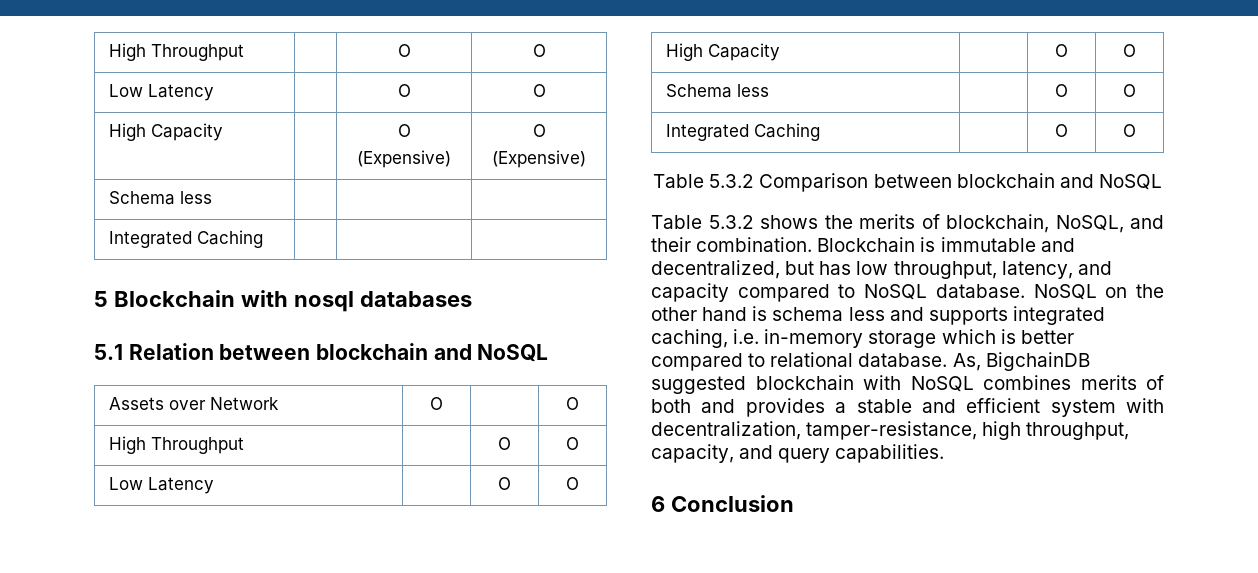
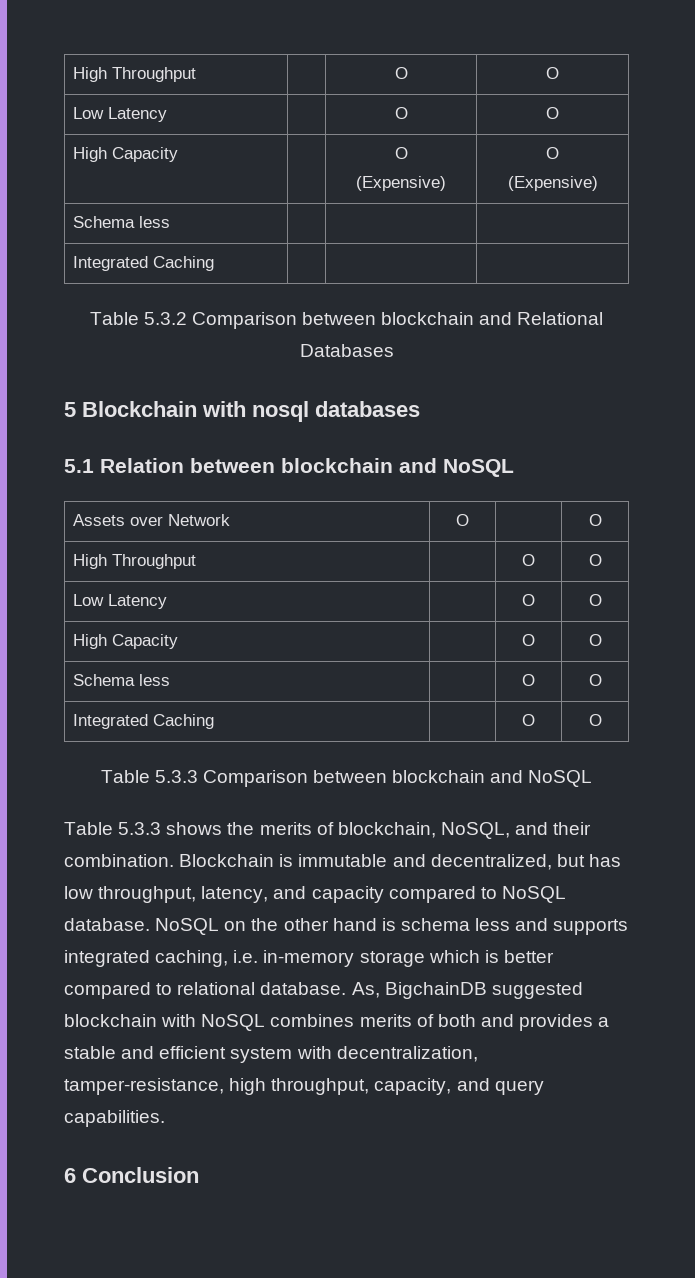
(264, 239) none -> [89,312,604,329] [299,344,394,357] // Table 5.3.2 Comparison between blockchain and Relational Databases
[709,174,755,188] 5.3.2 -> [154,770,198,783] 5.3.3
[708,215,754,229] 5.3.2 -> [118,822,162,835] 5.3.3

